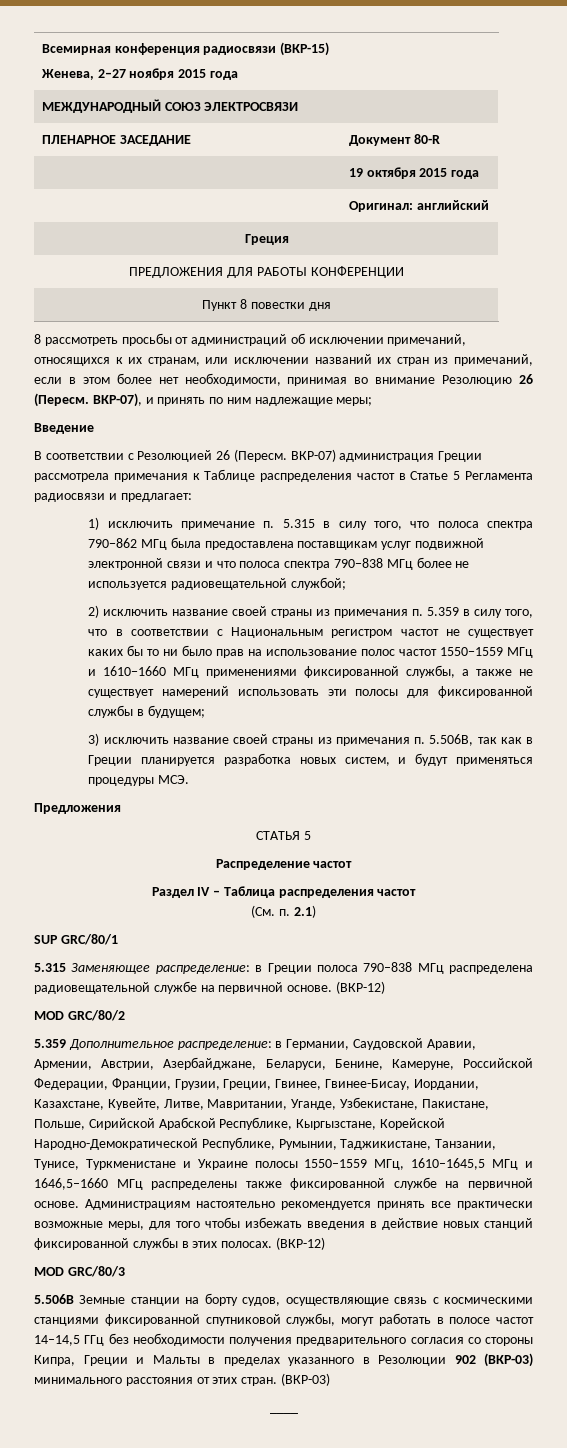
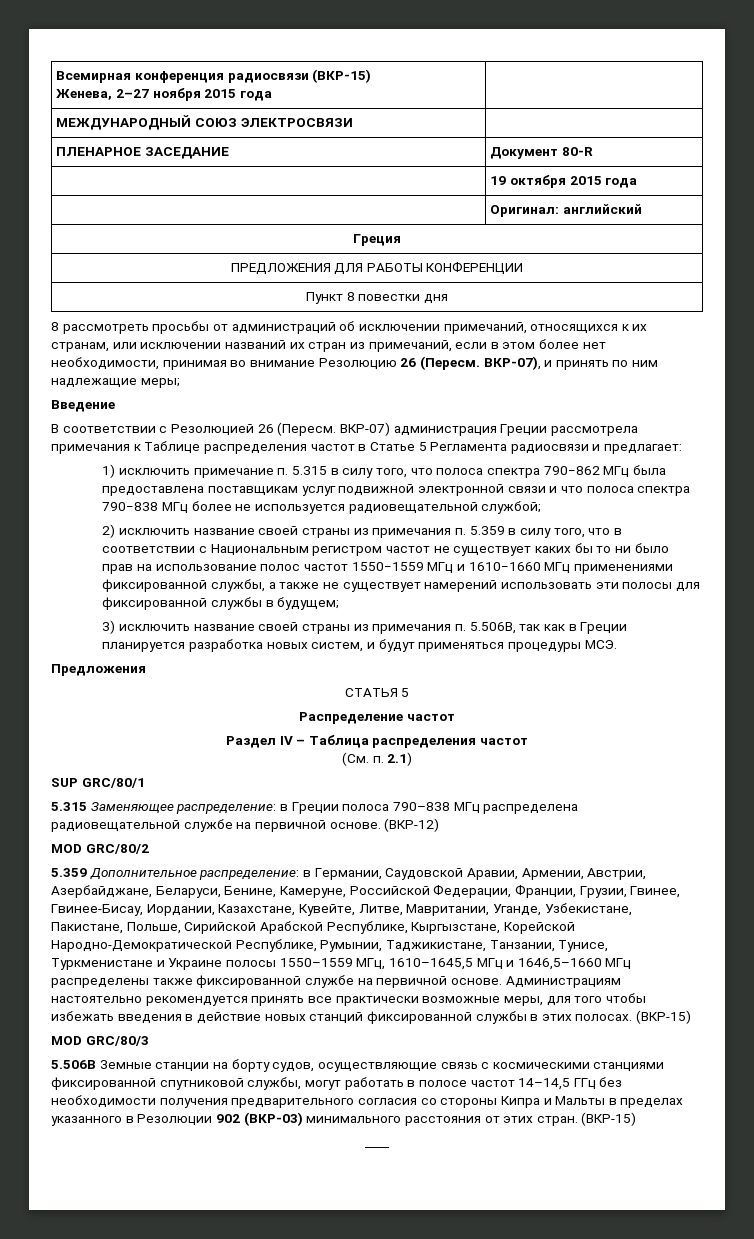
[223,1079,272,1090] Греции, -> (627, 892) none
[275,1237,325,1250] (ВКР-12) -> [636,1010,692,1024] (ВКР-15)
[34,1355,128,1366] Кипра, Греции -> [500,1096,540,1108] Кипра
[280,1373,330,1386] (ВКР-03) -> [581,1112,637,1126] (ВКР-15)

